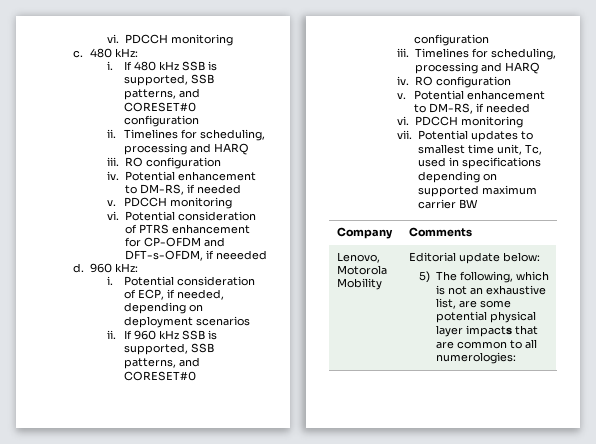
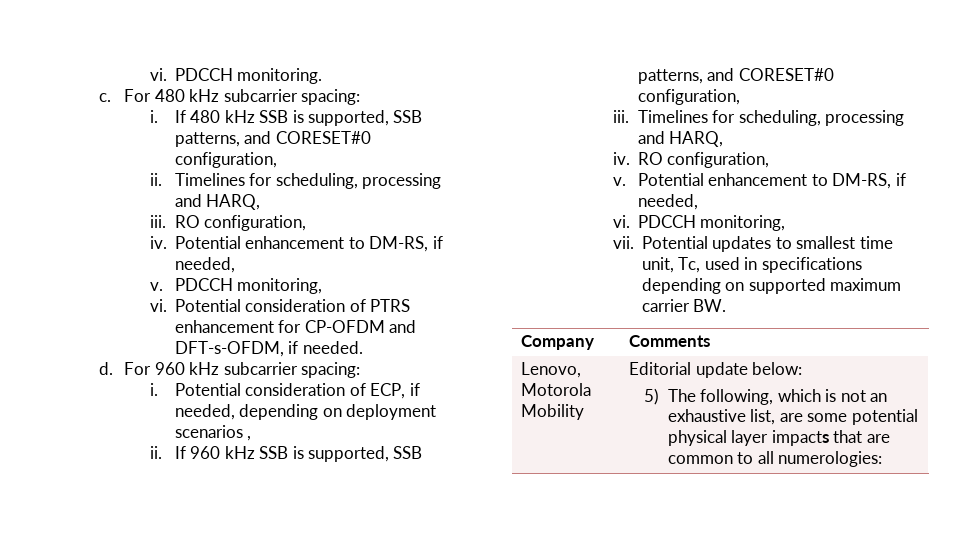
[107,34,233,46] vi. PDCCH monitoring -> [149,68,323,84] vi. PDCCH monitoring.
[90,48,139,58] 480 kHz: -> [124,89,361,105] For 480 kHz subcarrier spacing:
[124,115,200,127] configuration -> [174,152,277,168] configuration,
[214,143,250,155] HARQ -> [206,194,261,210] HARQ,
[145,157,221,169] configuration -> [204,215,307,231] configuration,
[196,184,241,194] needed -> [174,257,235,273] needed,
[170,197,233,209] monitoring -> [237,278,323,294] monitoring,
[215,250,267,260] neeeded -> [302,341,363,354] needed.
[90,263,139,273] 960 kHz: -> [124,362,361,378] For 960 kHz subcarrier spacing:
(251, 321) none -> [247,436,252,441] ,
[414,34,490,46] configuration -> [637,89,740,105] configuration,
[504,62,540,74] HARQ -> [669,131,724,147] HARQ,
[435,76,511,88] configuration -> [667,152,770,168] configuration,
[486,103,531,113] [397,116,523,128] needed // vi. PDCCH monitoring -> [637,194,698,210] [612,215,786,231] needed, // vi. PDCCH monitoring,
[458,199,478,209] BW -> [693,299,727,312] BW.

